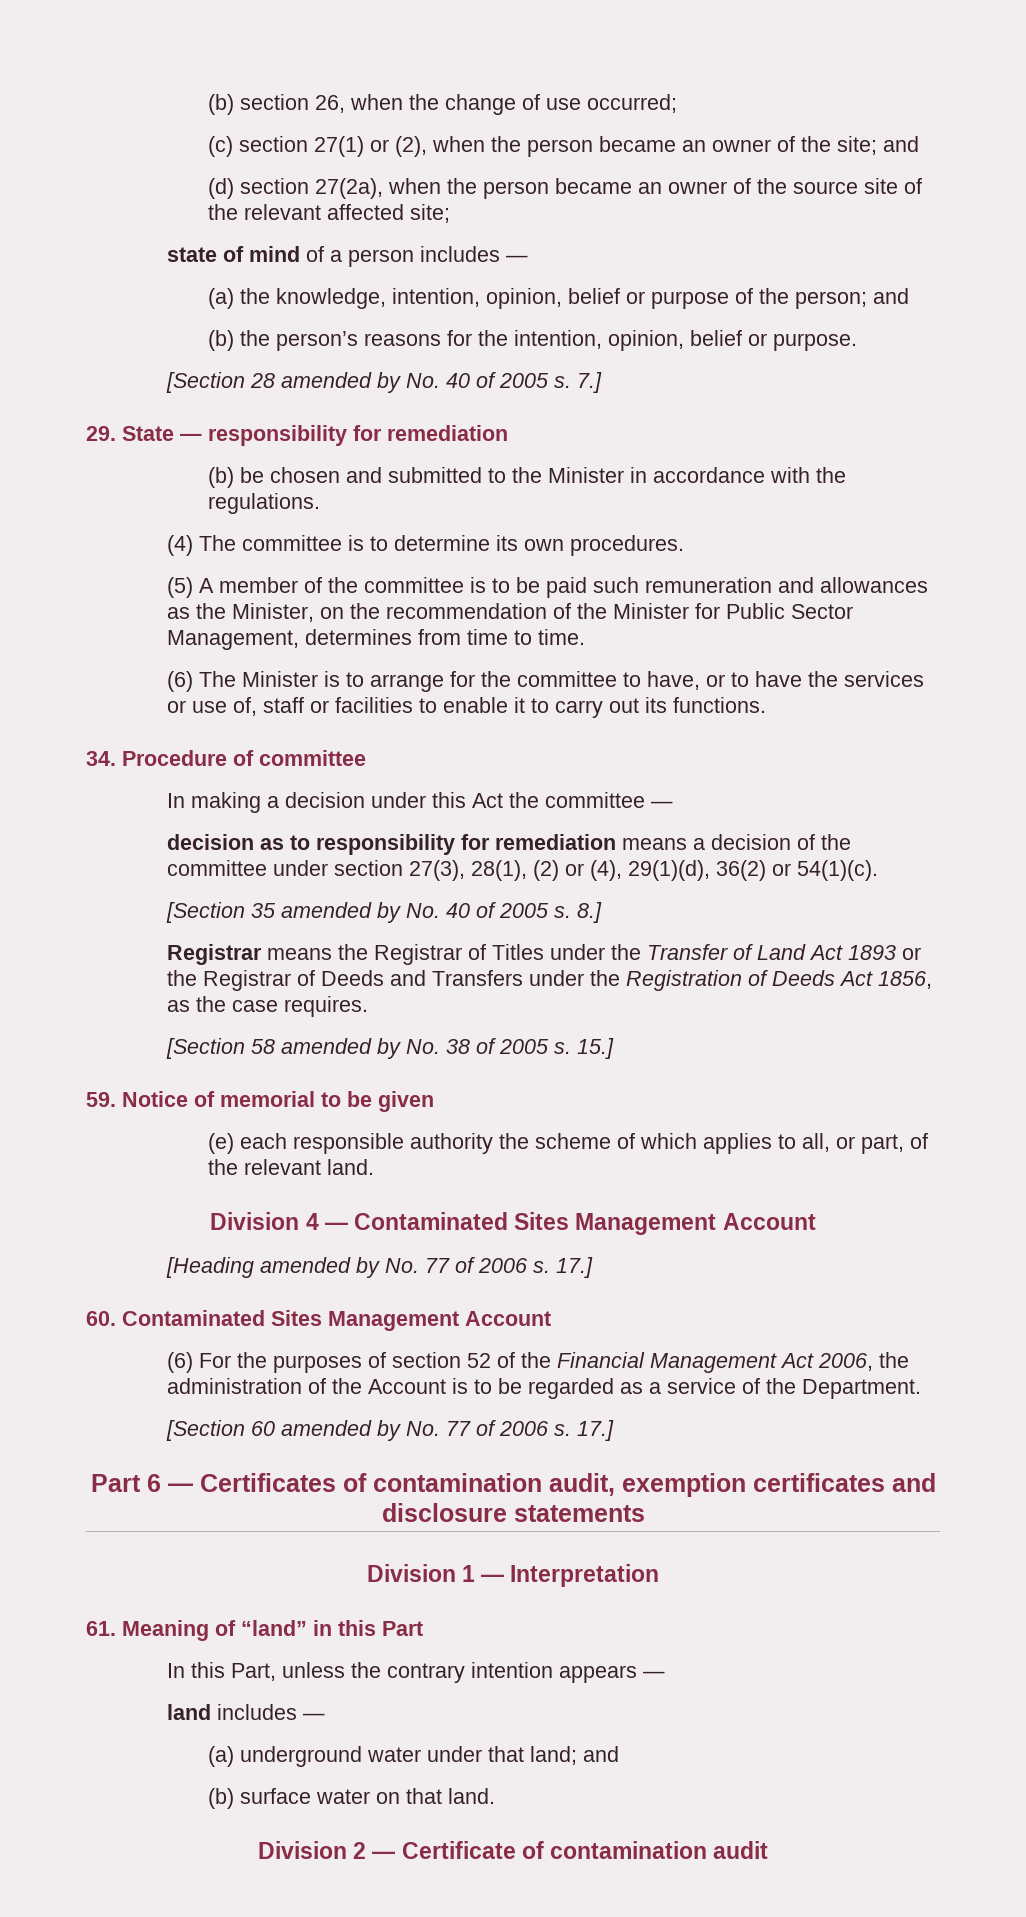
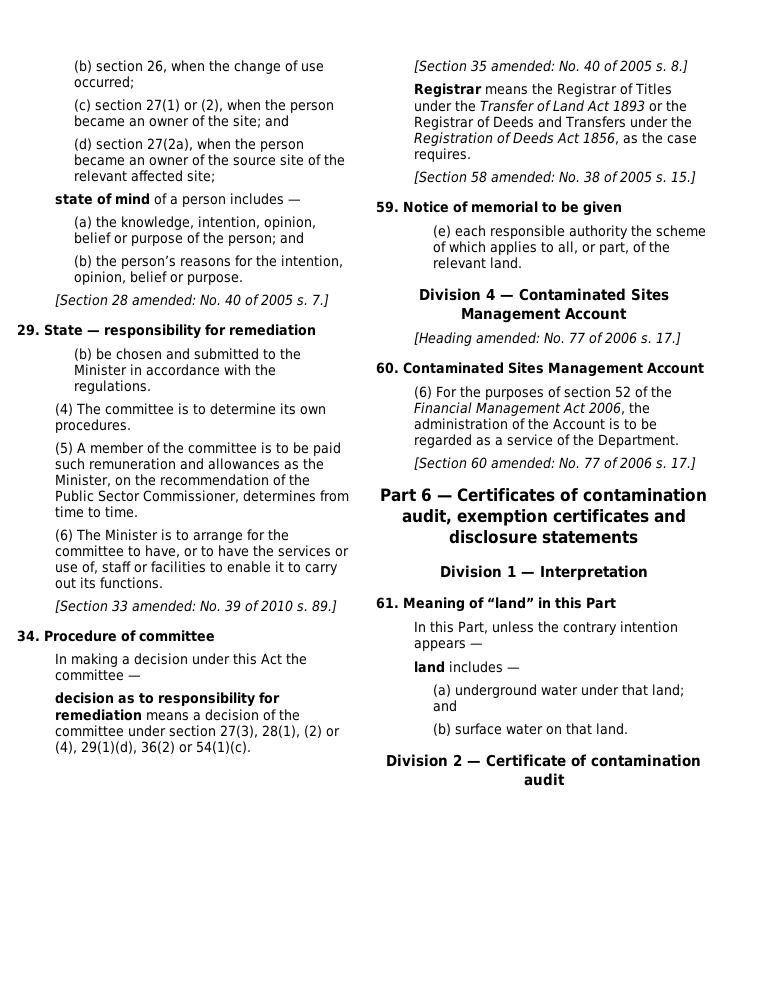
[281,372,402,393] amended by -> [132,294,197,306] amended:
[613,603,721,619] Minister for -> (311, 480) none
[167,630,300,650] Management, -> [143,490,240,503] Commissioner,
(767, 705) none -> [55,600,338,613] // [Section 33 amended: No. 39 of 2010 s. 89.]
[281,902,402,923] amended by -> [491,60,556,72] amended:
[281,1038,402,1059] amended by -> [491,171,556,183] amended:
[260,1257,381,1278] amended by -> [476,332,541,344] amended:
[281,1420,402,1441] amended by -> [491,457,556,469] amended:

